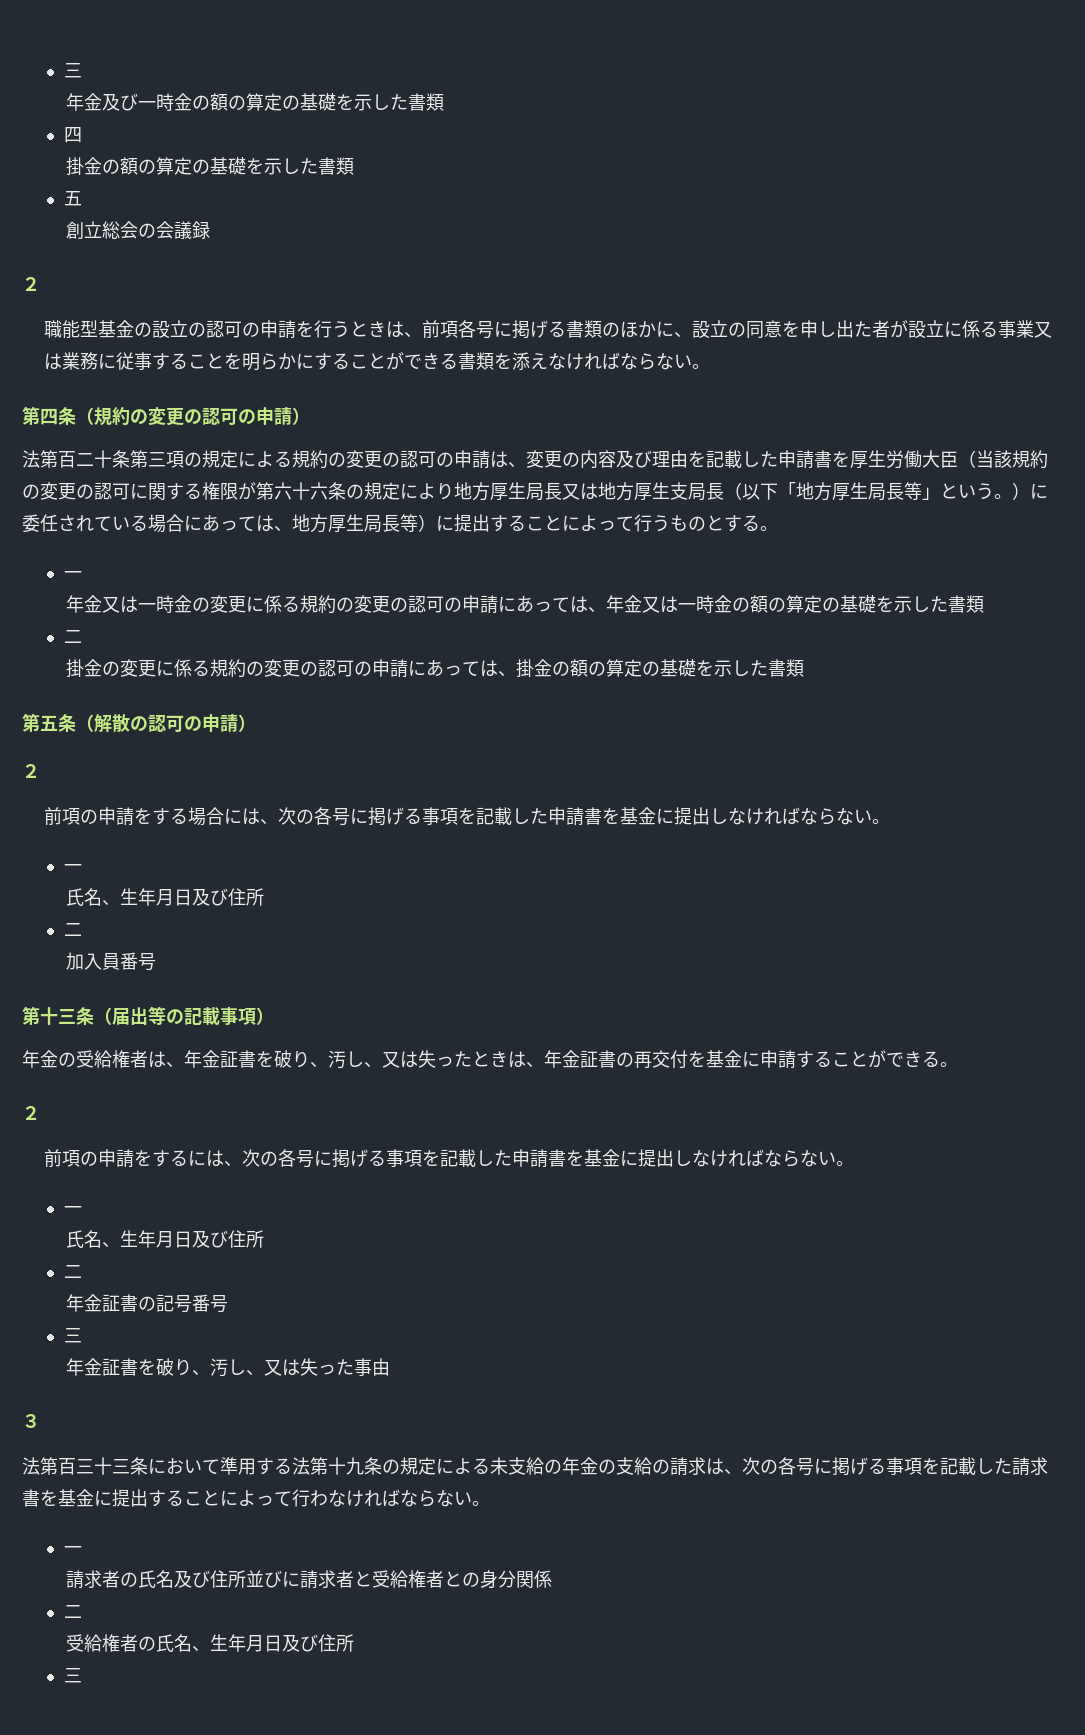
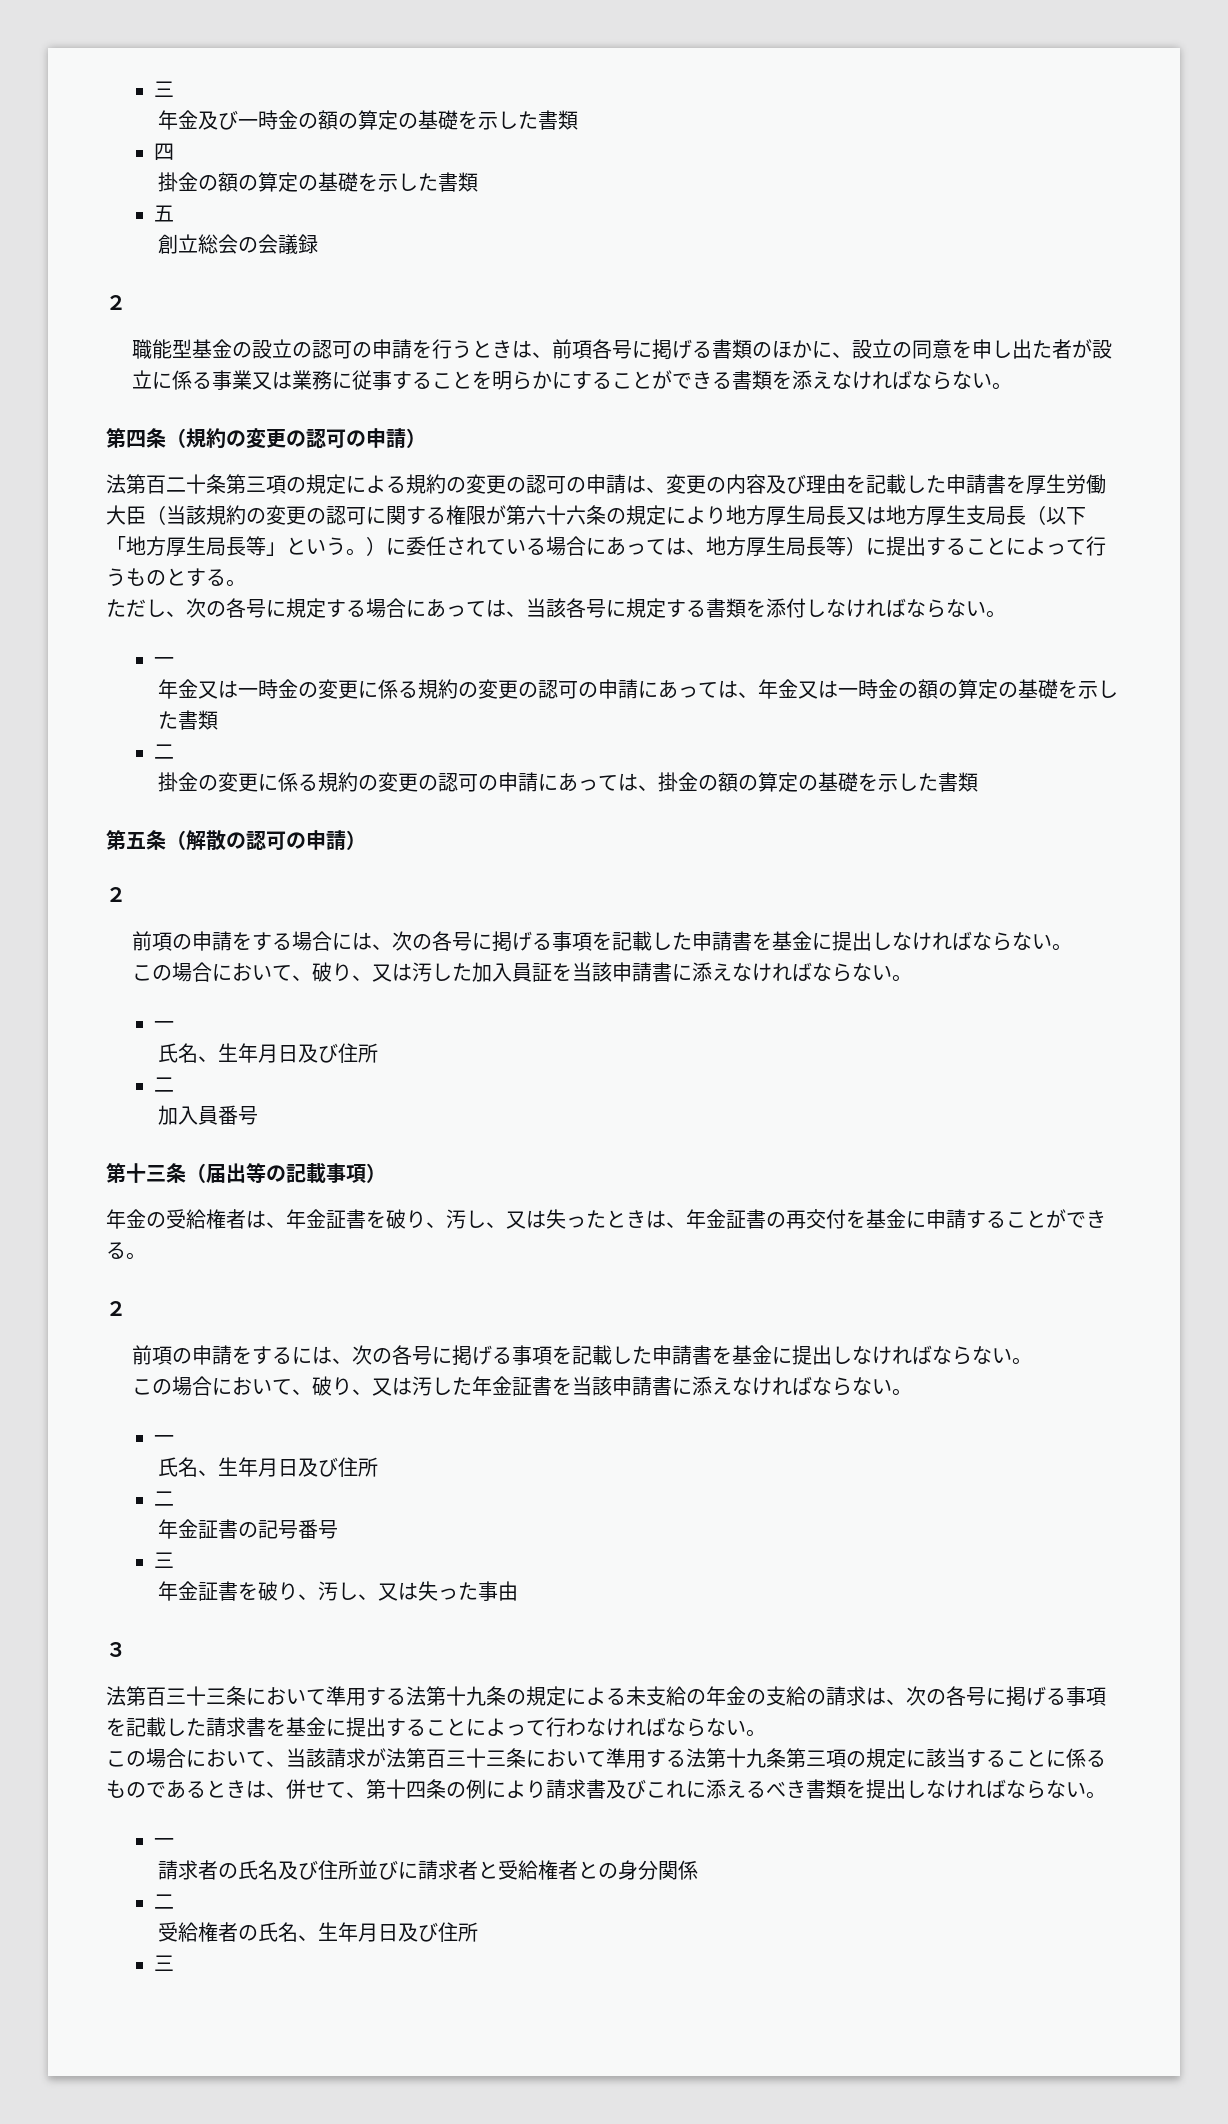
(778, 528) none -> [106,598,1006,618] // ただし、次の各号に規定する場合にあっては、当該各号に規定する書類を添付しなければならない。
(890, 821) none -> [131,962,912,982] // この場合において、破り、又は汚した加入員証を当該申請書に添えなければならない。
(854, 1163) none -> [131,1376,912,1396] // この場合において、破り、又は汚した年金証書を当該申請書に添えなければならない。
(490, 1503) none -> [106,1748,1106,1768] [106,1779,1106,1799] // この場合において、当該請求が法第百三十三条において準用する法第十九条第三項の規定に該当することに係るものであるときは、併せて、第十四条の例により請求書及びこれに添えるべき書類を提出しなければならない。

